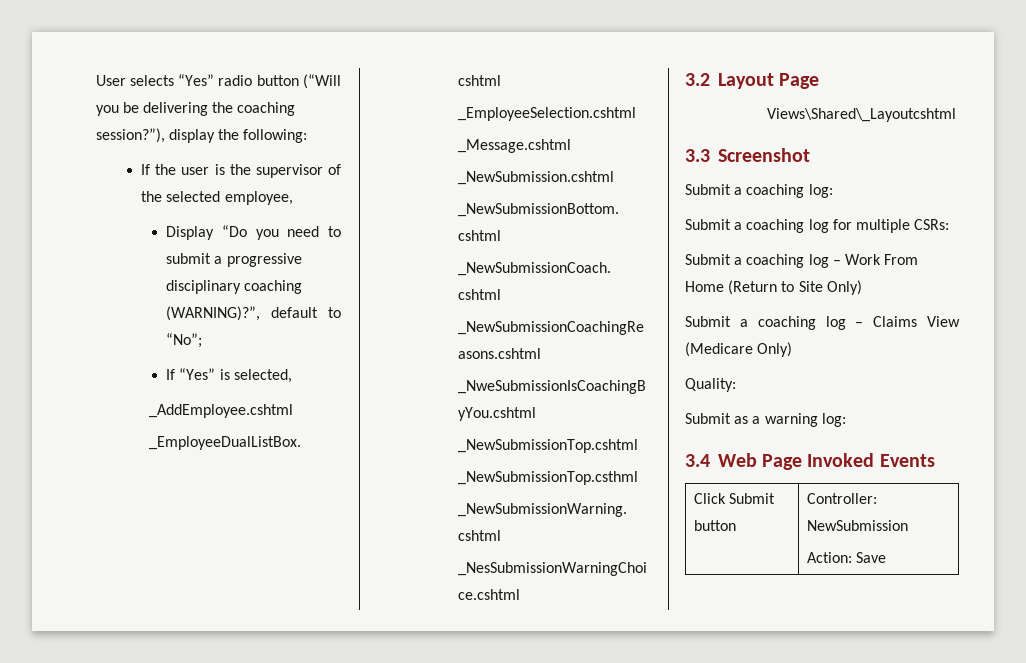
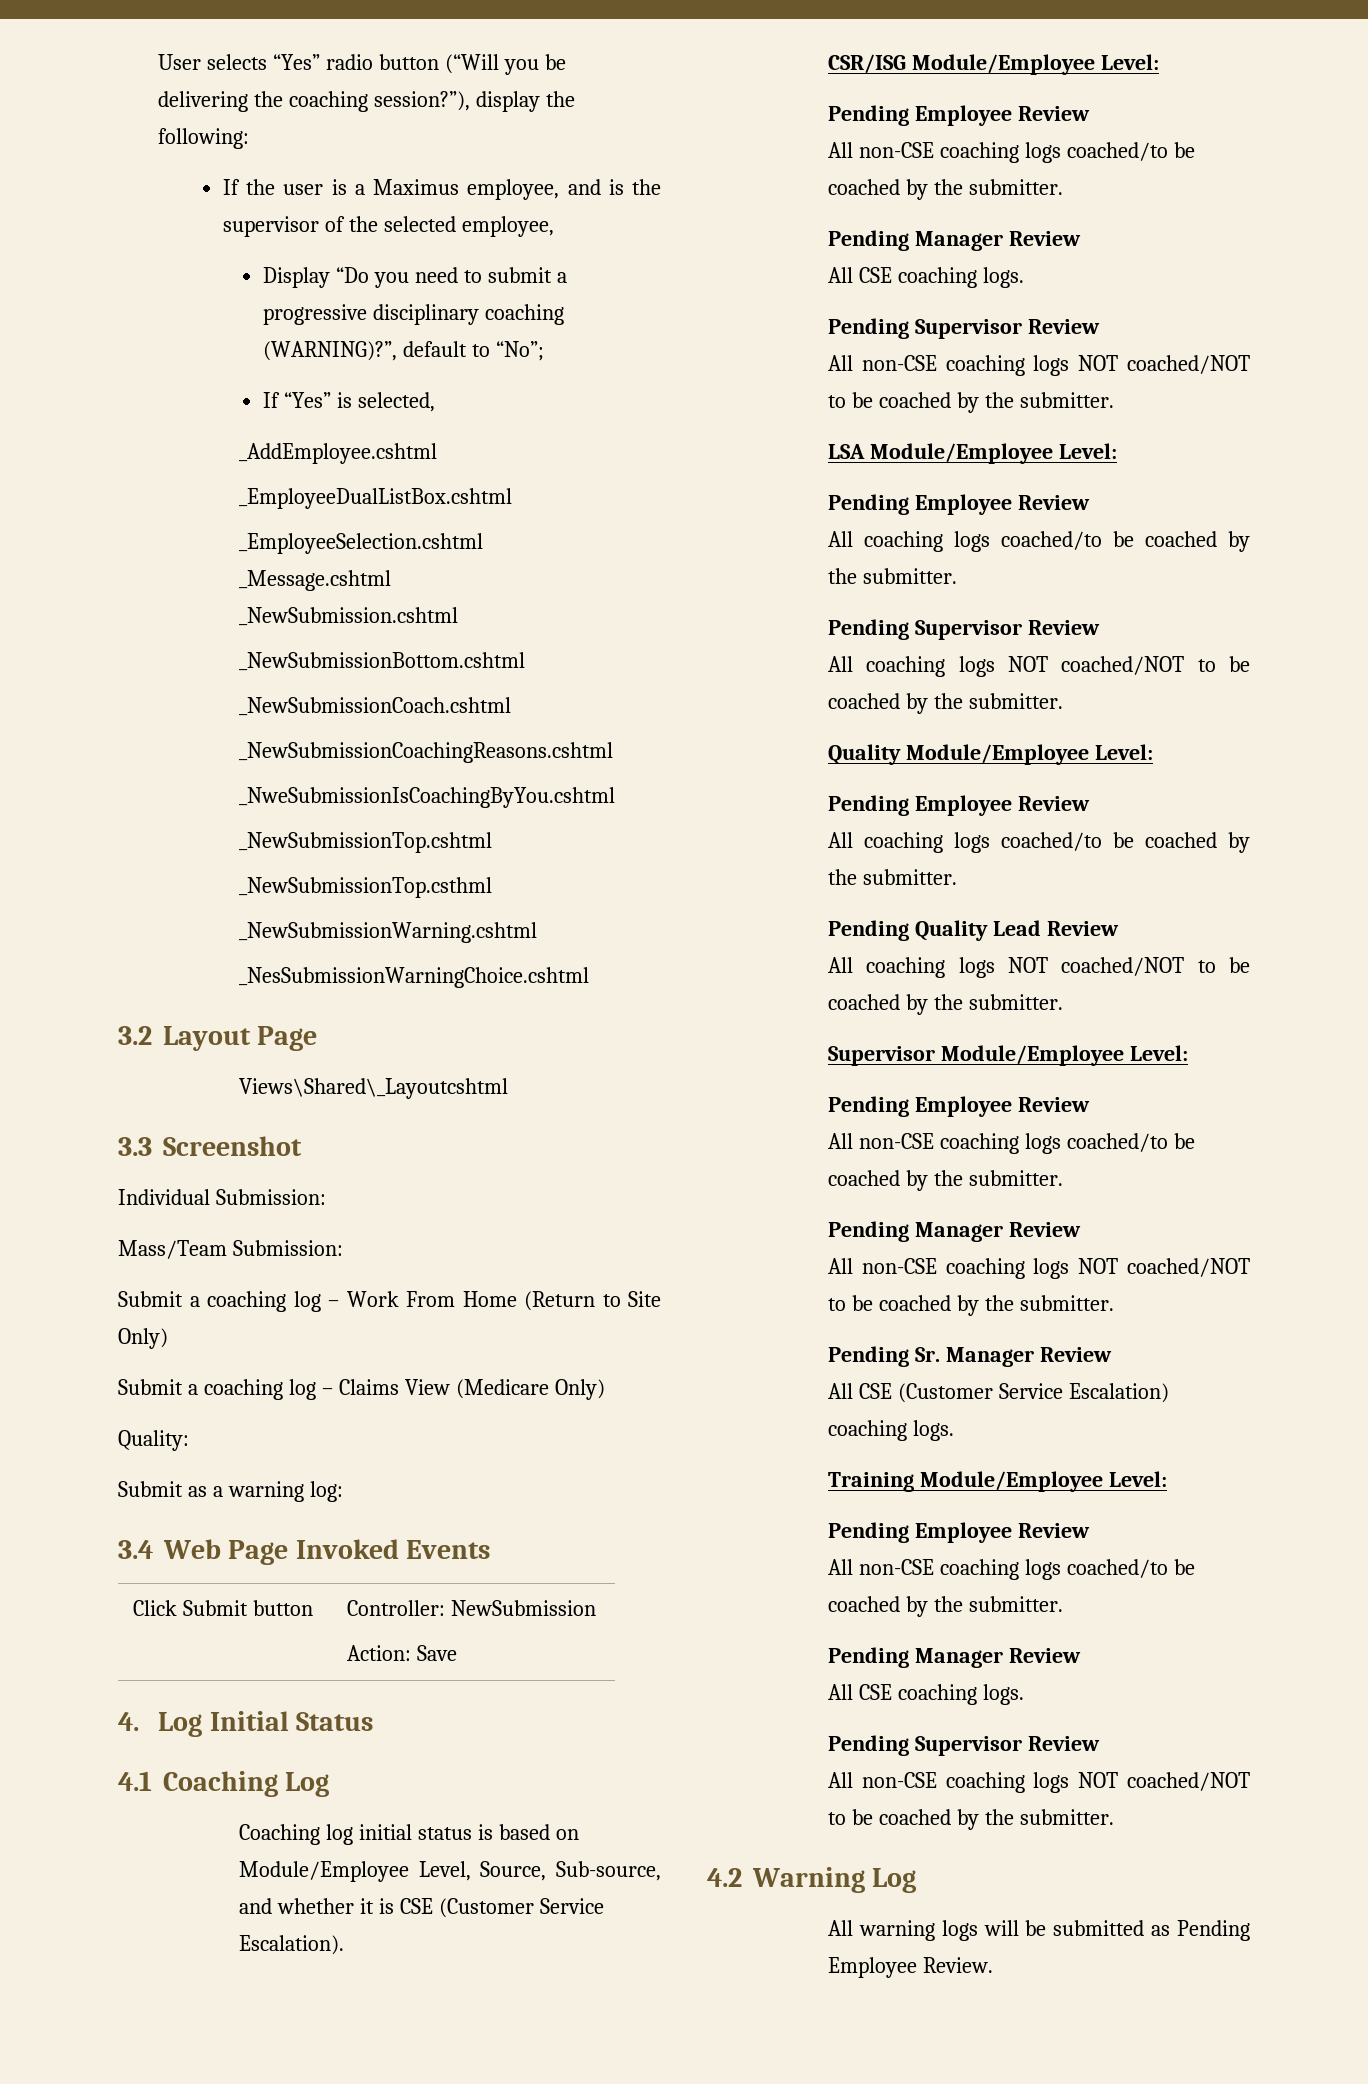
(225, 169) none -> [354,179,624,200] a Maximus employee, and is
[685,184,833,198] [685,219,950,233] Submit a coaching log: // Submit a coaching log for multiple CSRs: -> [118,1189,326,1205] [118,1240,343,1259] Individual Submission: // Mass/Team Submission:
(887, 557) none -> [118,1711,374,1737] [118,1771,330,1797] [238,1824,579,1845] [238,1861,661,1882] [238,1898,604,1918] [238,1935,344,1955] [827,54,1159,75] [827,105,1090,126] [827,142,1195,163] [827,179,1063,200] [827,230,1081,251] [827,267,1024,288] [827,318,1100,339] [827,355,1250,376] [827,392,1114,413] [827,443,1117,464] [827,494,1090,515] [827,531,1250,552] [827,568,957,584] [827,619,1100,640] [827,656,1250,677] [827,693,1063,714] [827,744,1153,765] [827,795,1090,816] [827,832,1250,853] [827,869,957,885] [827,920,1119,941] [827,957,1250,978] [827,994,1063,1015] [827,1045,1188,1066] [827,1096,1090,1117] [827,1133,1195,1154] [827,1170,1063,1191] [827,1221,1081,1242] [827,1258,1250,1279] [827,1295,1114,1316] [827,1346,1112,1367] [827,1383,1169,1403] [827,1420,954,1441] [827,1471,1167,1492] [827,1522,1090,1543] [827,1559,1195,1580] [827,1596,1063,1617] [827,1647,1081,1668] [827,1684,1024,1705] [827,1735,1100,1756] [827,1772,1250,1793] [827,1809,1114,1830] [707,1867,917,1893] [827,1920,1250,1941] [827,1957,993,1978] // 4. Log Initial Status // 4.1 Coaching Log // Coaching log initial status is based on Module/Employee Level, Source, Sub-source, and whether it is CSE (Customer Service Escalation). // CSR/ISG Module/Employee Level: // Pending Employee Review // All non-CSE coaching logs coached/to be coached by the submitter. // Pending Manager Review // All CSE coaching logs. // Pending Supervisor Review // All non-CSE coaching logs NOT coached/NOT to be coached by the submitter. // LSA Module/Employee Level: // Pending Employee Review // All coaching logs coached/to be coached by the submitter. // Pending Supervisor Review // All coaching logs NOT coached/NOT to be coached by the submitter. // Quality Module/Employee Level: // Pending Employee Review // All coaching logs coached/to be coached by the submitter. // Pending Quality Lead Review // All coaching logs NOT coached/NOT to be coached by the submitter. // Supervisor Module/Employee Level: // Pending Employee Review // All non-CSE coaching logs coached/to be coached by the submitter. // Pending Manager Review // All non-CSE coaching logs NOT coached/NOT to be coached by the submitter. // Pending Sr. Manager Review // All CSE (Customer Service Escalation) coaching logs. // Training Module/Employee Level: // Pending Employee Review // All non-CSE coaching logs coached/to be coached by the submitter. // Pending Manager Review // All CSE coaching logs. // Pending Supervisor Review // All non-CSE coaching logs NOT coached/NOT to be coached by the submitter. // 4.2 Warning Log // All warning logs will be submitted as Pending Employee Review.

